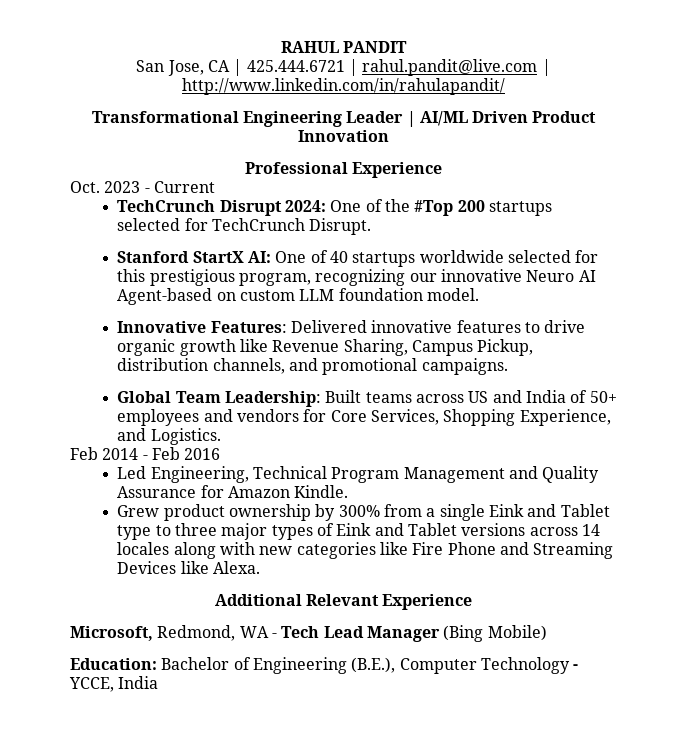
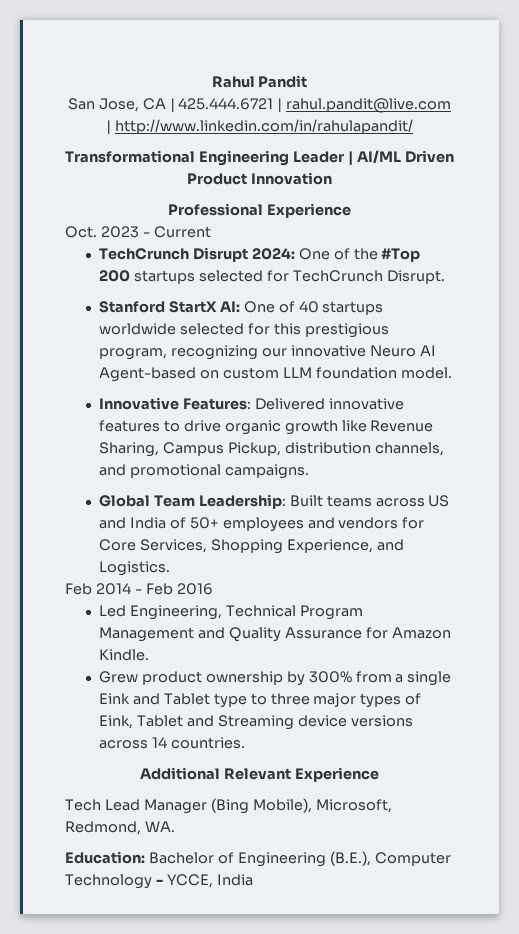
[280,41,408,53] RAHUL PANDIT -> [211,75,308,88] Rahul Pandit
[336,523,600,536] [117,542,614,559] [117,561,260,574] [214,594,473,610] [70,625,547,642] Eink and Tablet versions across 14 locales along with new categories like Fire Phone and Streaming Devices like Alexa. // Additional Relevant Experience // Microsoft, Redmond, WA - Tech Lead Manager (Bing Mobile) -> [98,715,413,730] [98,737,245,749] [140,767,379,782] [65,798,392,814] [65,821,175,835] Eink, Tablet and Streaming device versions across 14 countries. // Additional Relevant Experience // Tech Lead Manager (Bing Mobile), Microsoft, Redmond, WA.

